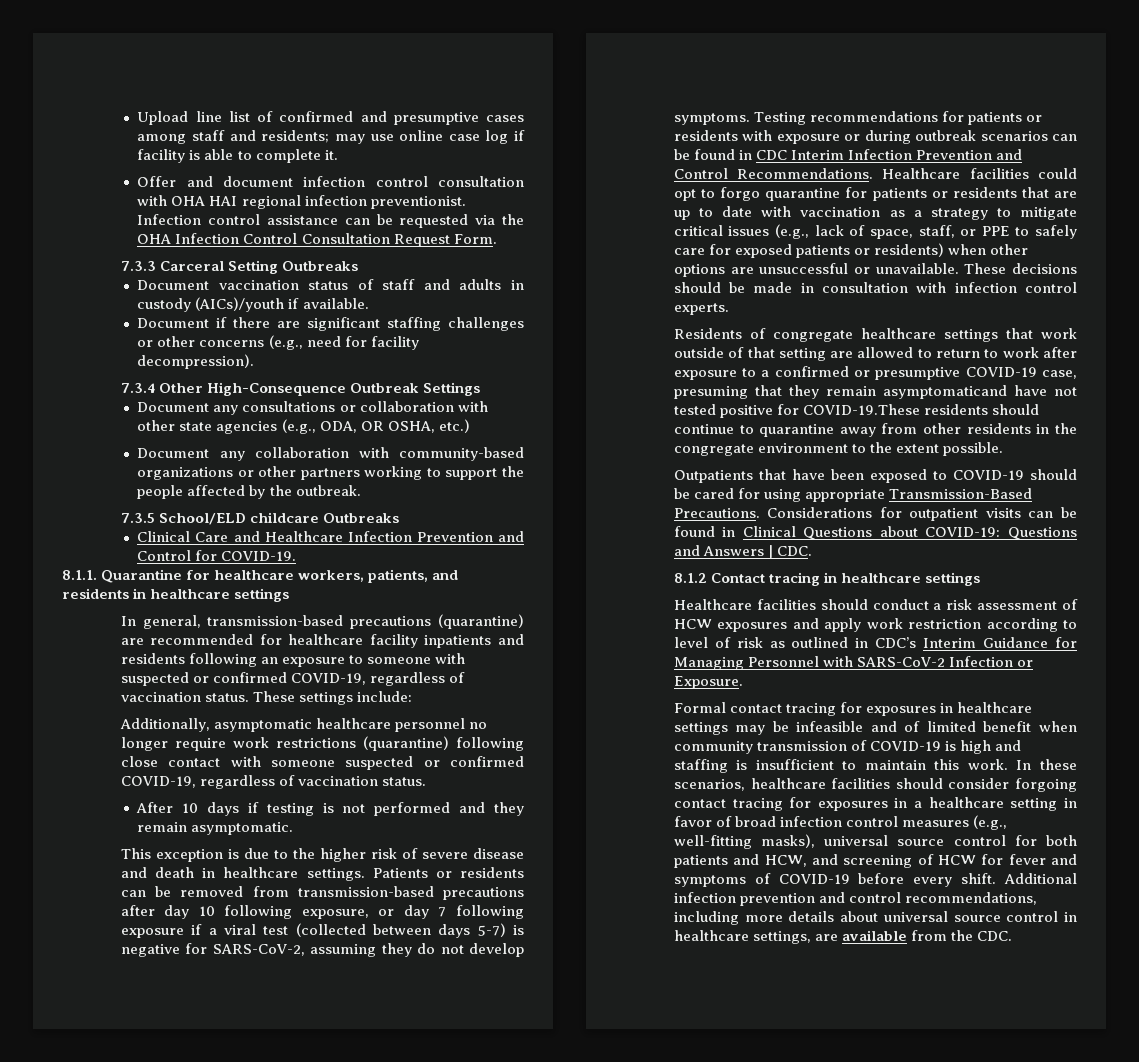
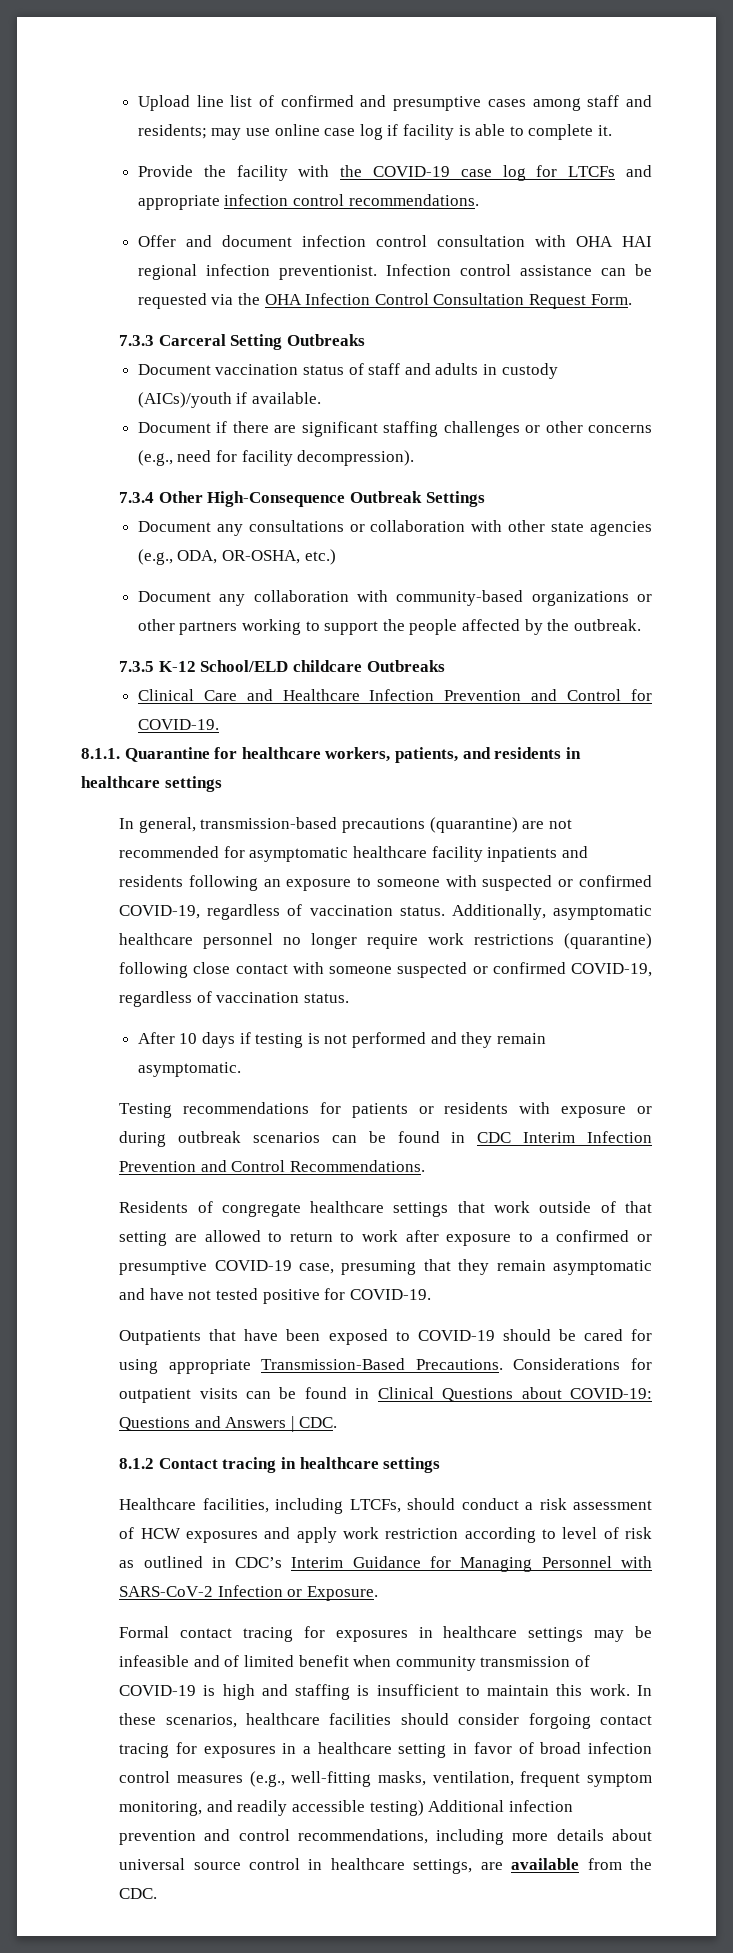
(338, 155) none -> [137,165,653,181] [137,194,479,210] // Provide the facility with the COVID-19 case log for LTCFs and appropriate infection control recommendations.
[360,421,435,433] OR OSHA, -> [222,550,301,564] OR-OSHA,
(155, 518) none -> [158,661,196,672] K-12
(144, 641) none -> [548,819,572,829] not
(282, 639) none -> [249,847,349,862] asymptomatic
[252,691,413,705] These settings include: // -> (445, 911) none
[120,848,524,862] [120,867,525,881] [120,886,524,900] [120,905,524,919] [120,923,524,938] [120,943,525,957] [673,113,750,125] This exception is due to the higher risk of severe disease and death in healthcare settings. Patients or residents can be removed from transmission-based precautions after day 10 following exposure, or day 7 following exposure if a viral test (collected between days 5-7) is negative for SARS-CoV-2, assuming they do not develop symptoms. -> (241, 1069) none
[882,168,1077,179] [673,187,1077,201] [673,206,1077,220] [673,224,1077,239] [673,243,1029,258] [673,263,1077,277] [673,282,1077,293] [673,303,729,315] Healthcare facilities could opt to forgo quarantine for patients or residents that are up to date with vaccination as a strategy to mitigate critical issues (e.g., lack of space, staff, or PPE to safely care for exposed patients or residents) when other options are unsuccessful or unavailable. These decisions should be made in consultation with infection control experts. -> (425, 1166) none
[882,385,1007,399] asymptomaticand -> [552,1260,652,1275] [119,1288,146,1300] asymptomatic and
[803,404,1040,415] [673,423,1077,437] [673,442,1004,456] COVID-19.These residents should continue to quarantine away from other residents in the congregate environment to the extent possible. -> [349,1289,431,1300] COVID-19.
[756,599,816,610] facilities -> [202,1498,401,1514] facilities, including LTCFs,
[761,834,1077,848] [673,854,1077,868] [673,873,997,887] masks), universal source control for both patients and HCW, and screening of HCW for fever and symptoms of COVID-19 before every shift. -> [377,1771,652,1787] [119,1800,424,1816] masks, ventilation, frequent symptom monitoring, and readily accessible testing)

